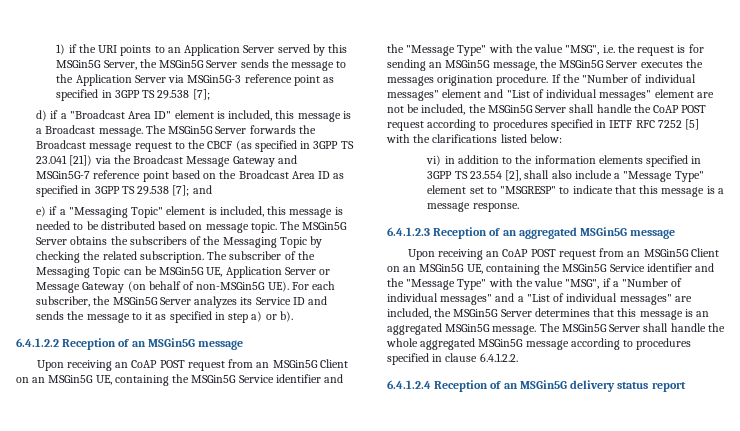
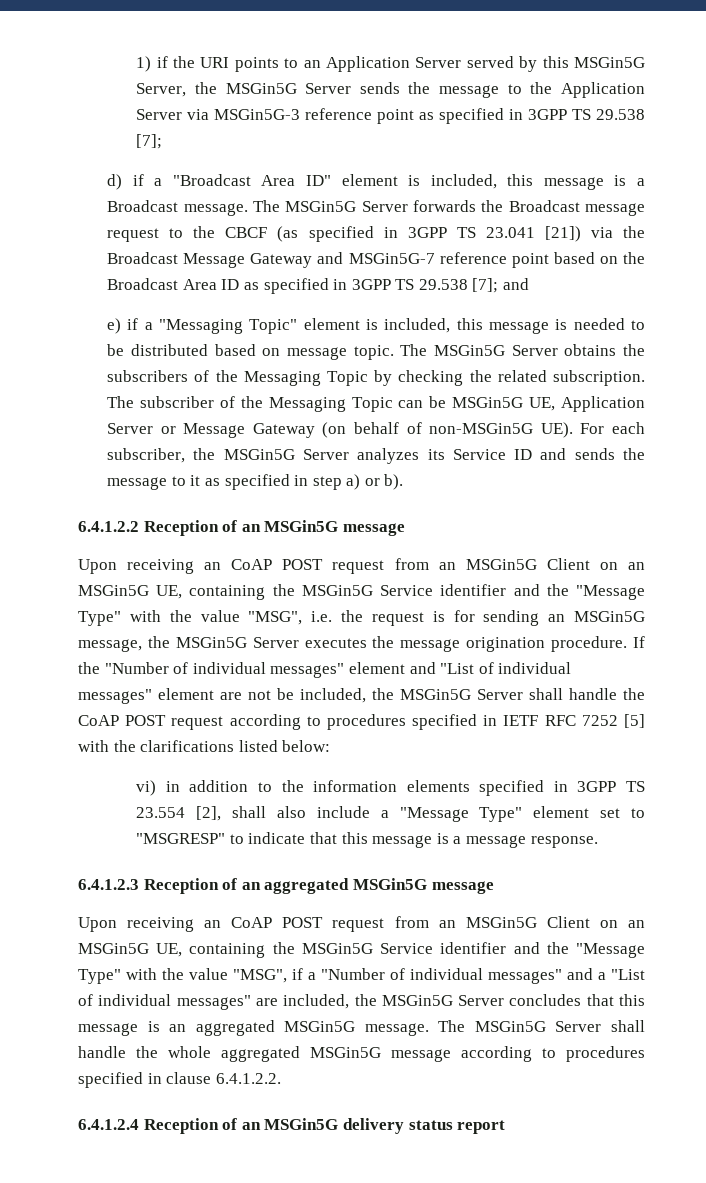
[387,76,434,86] messages -> [400,639,461,652] message
[534,308,590,317] determines -> [509,994,582,1006] concludes

